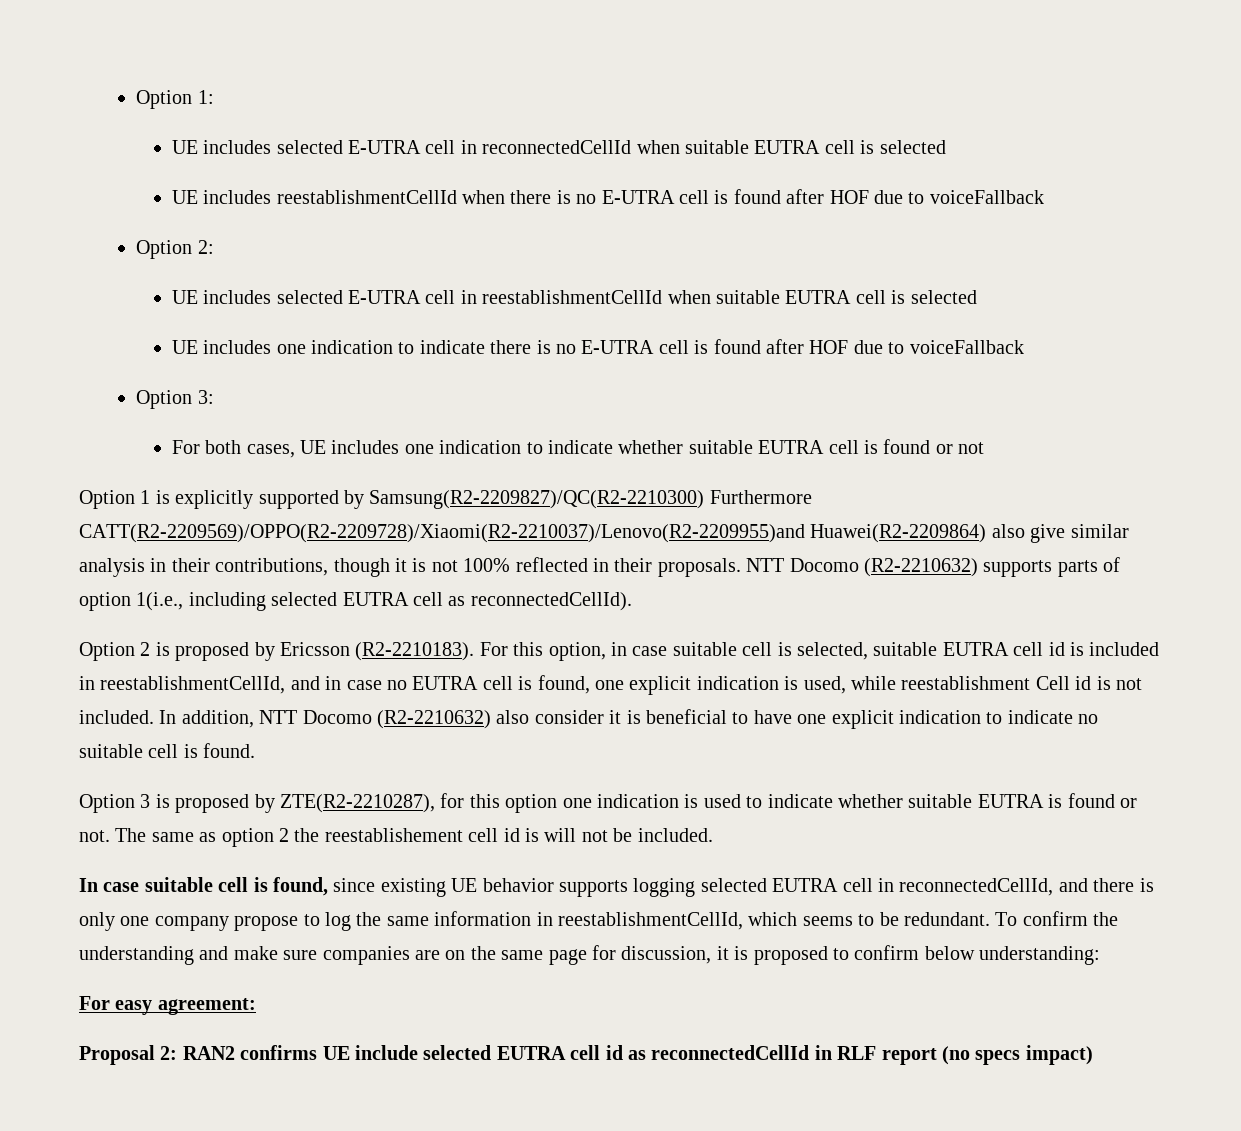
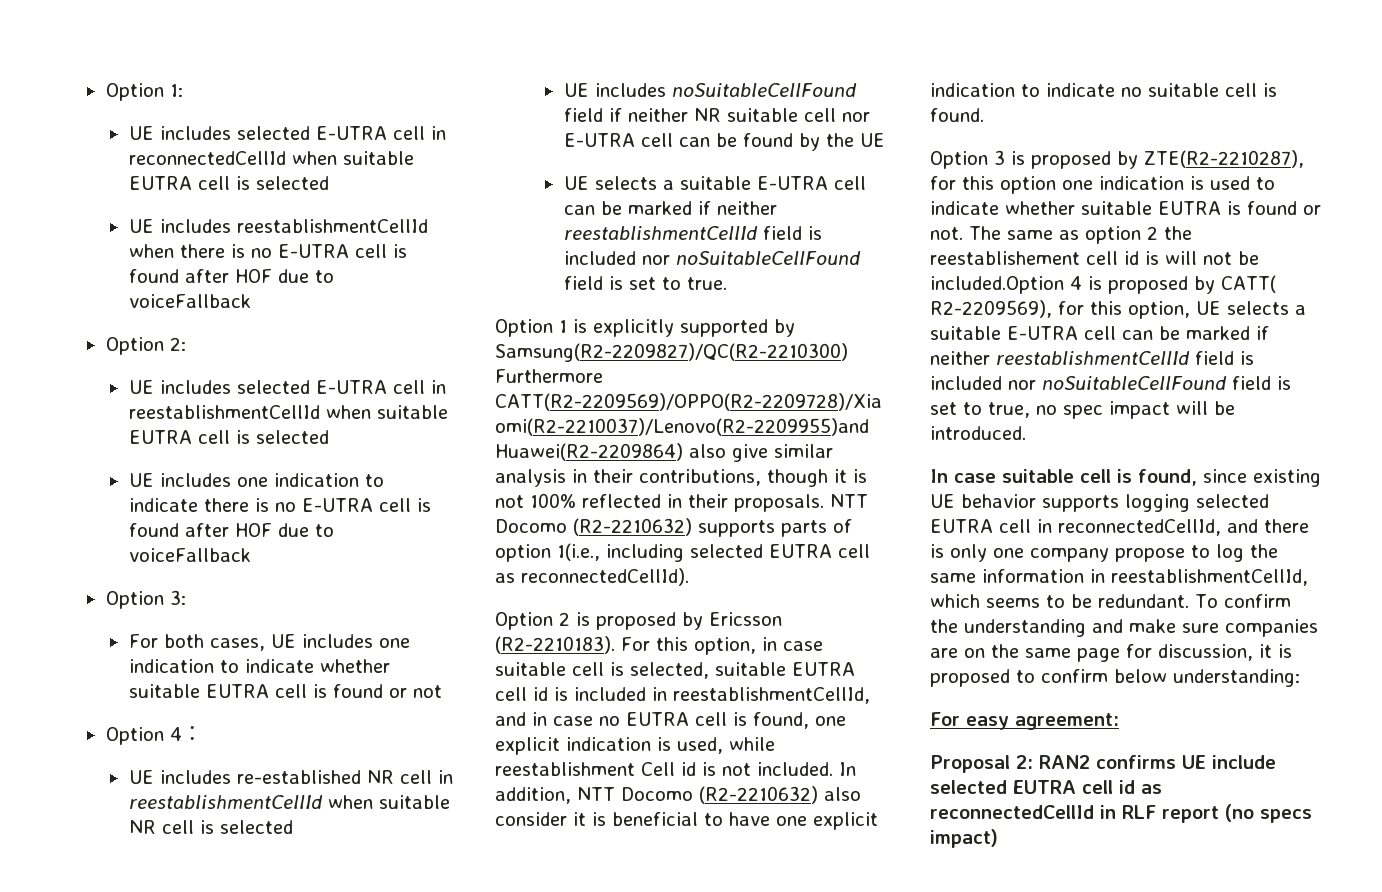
(985, 448) none -> [105,726,203,745] [128,770,453,784] [128,795,450,809] [128,820,293,834] [563,83,857,97] [563,108,870,122] [563,133,885,151] [563,176,866,190] [563,201,777,215] [563,226,822,240] [563,251,861,265] [563,276,727,290] // Option 4： // UE includes re-established NR cell in reestablishmentCellId when suitable NR cell is selected // UE includes noSuitableCellFound field if neither NR suitable cell nor E-UTRA cell can be found by the UE // UE selects a suitable E-UTRA cell can be marked if neither reestablishmentCellId field is included nor noSuitableCellFound field is set to true.
[637,828,713,842] included. -> [930,275,1276,294] [930,300,1306,319] [930,326,1269,340] [930,351,1254,365] [930,376,1291,390] [930,401,1235,419] [930,426,1026,440] included.Option 4 is proposed by CATT( R2-2209569), for this option, UE selects a suitable E-UTRA cell can be marked if neither reestablishmentCellId field is included nor noSuitableCellFound field is set to true, no spec impact will be introduced.

